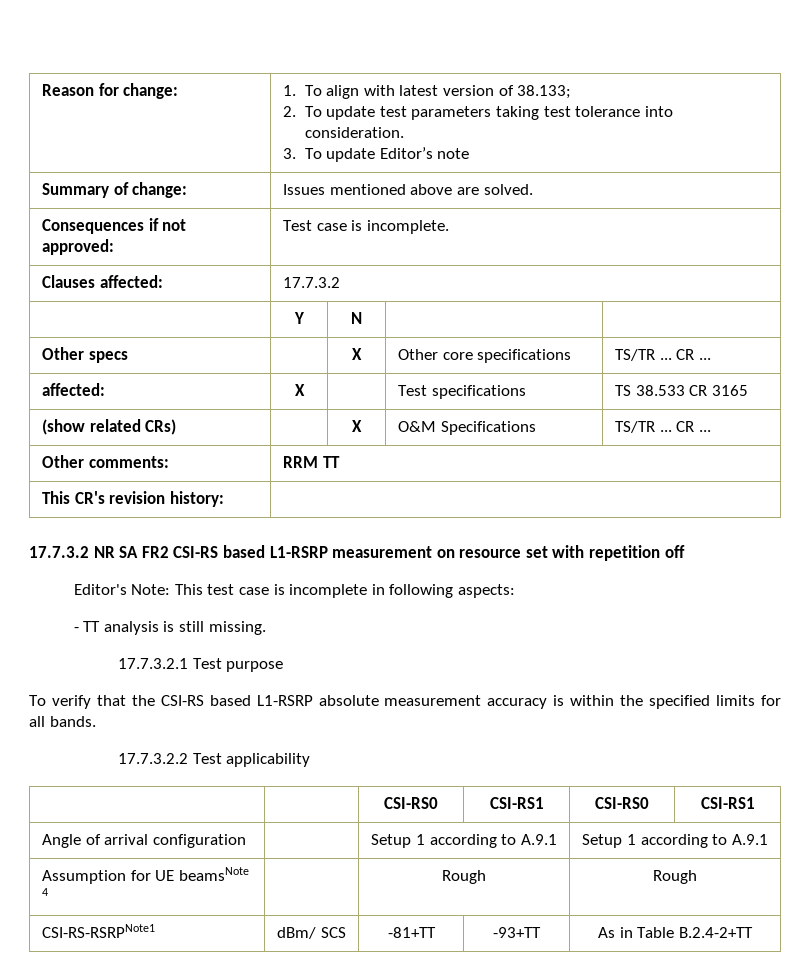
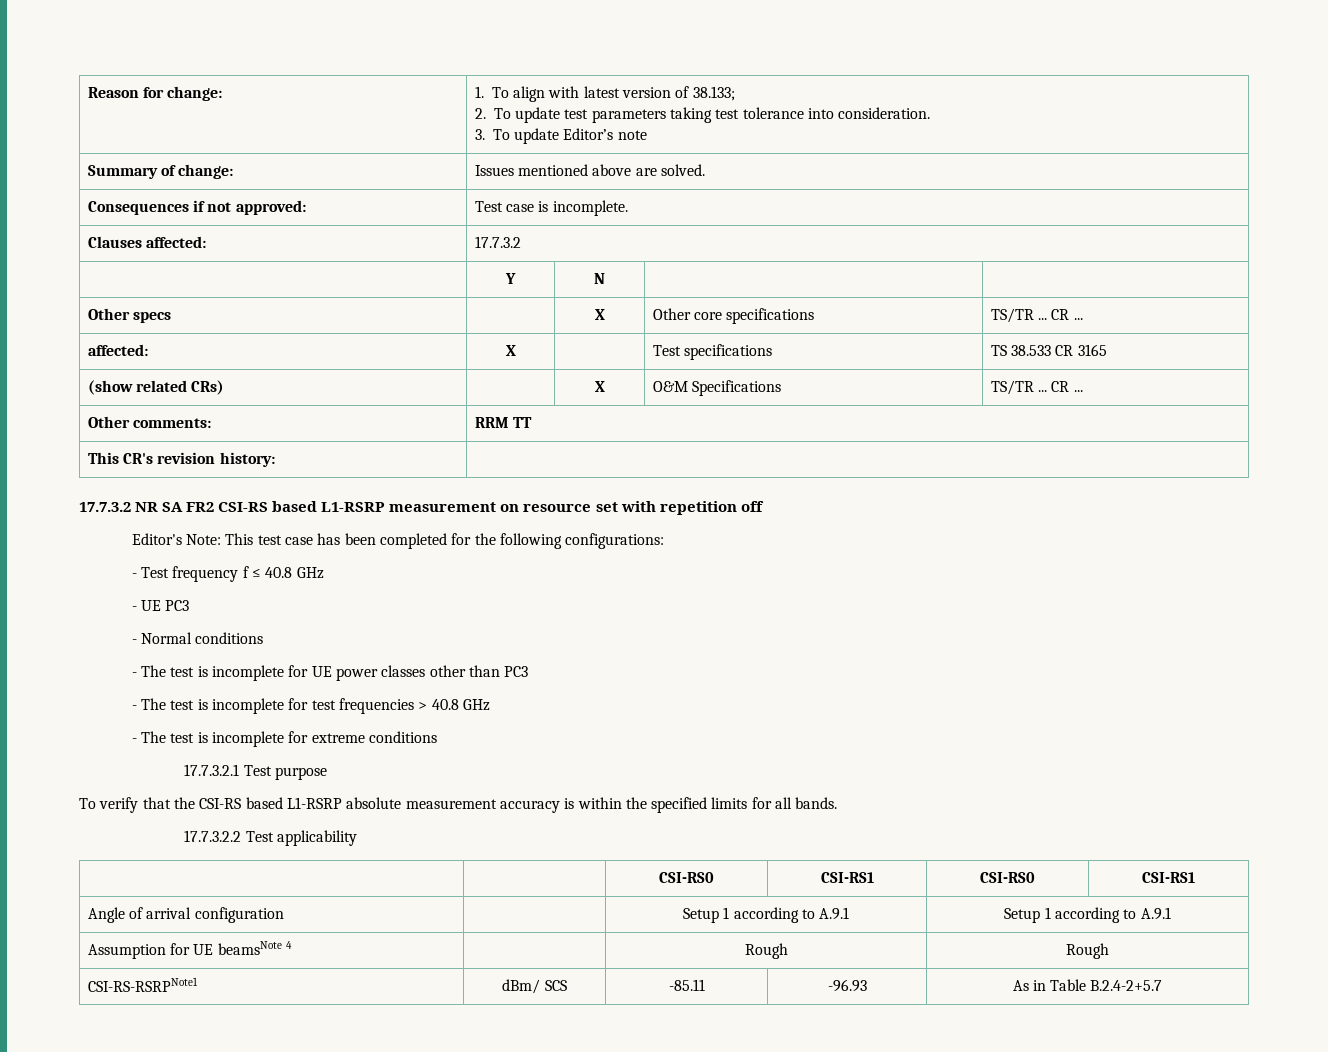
[273,584,515,598] [73,621,266,635] is incomplete in following aspects: // - TT analysis is still missing. -> [317,533,665,549] [131,566,324,582] [131,600,190,611] [131,632,264,644] [131,665,529,681] [131,698,490,714] [131,731,437,747] has been completed for the following configurations: // - Test frequency f ≤ 40.8 GHz // - UE PC3 // - Normal conditions // - The test is incomplete for UE power classes other than PC3 // - The test is incomplete for test frequencies > 40.8 GHz // - The test is incomplete for extreme conditions
[387,927,436,938] [493,927,541,938] -81+TT | -93+TT -> [668,979,705,991] [827,979,867,992] -85.11 | -96.93
[678,927,753,938] B.2.4-2+TT -> [1090,980,1163,991] B.2.4-2+5.7

